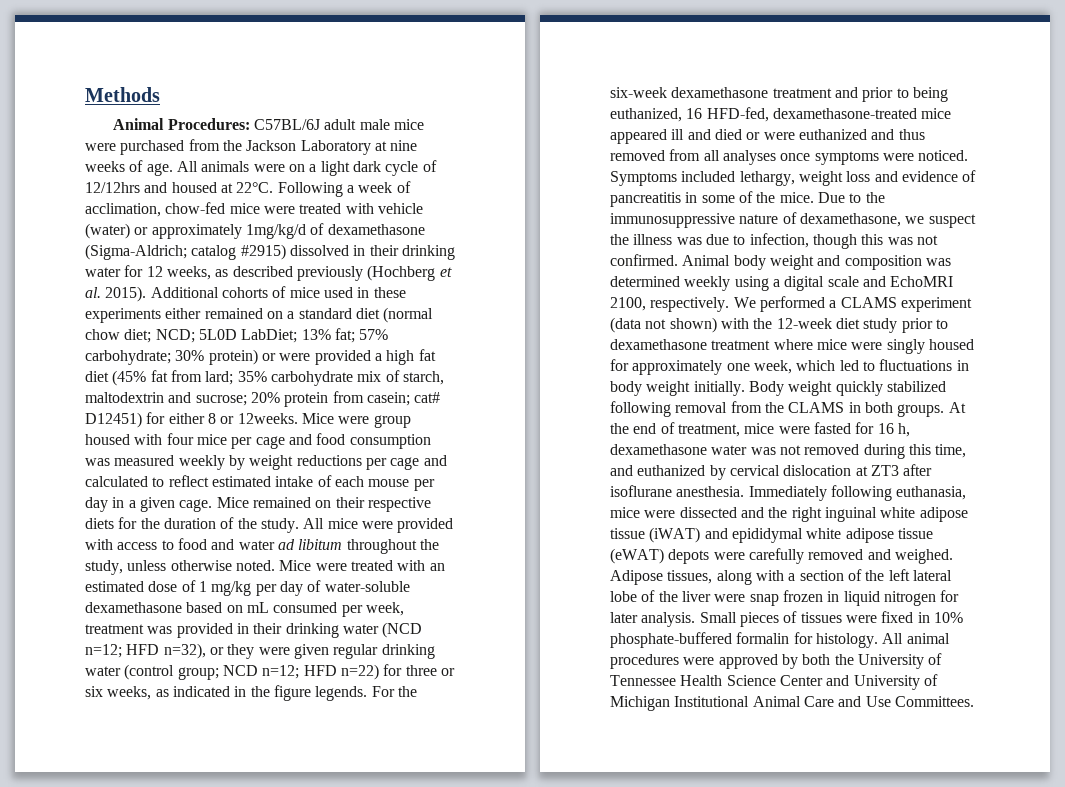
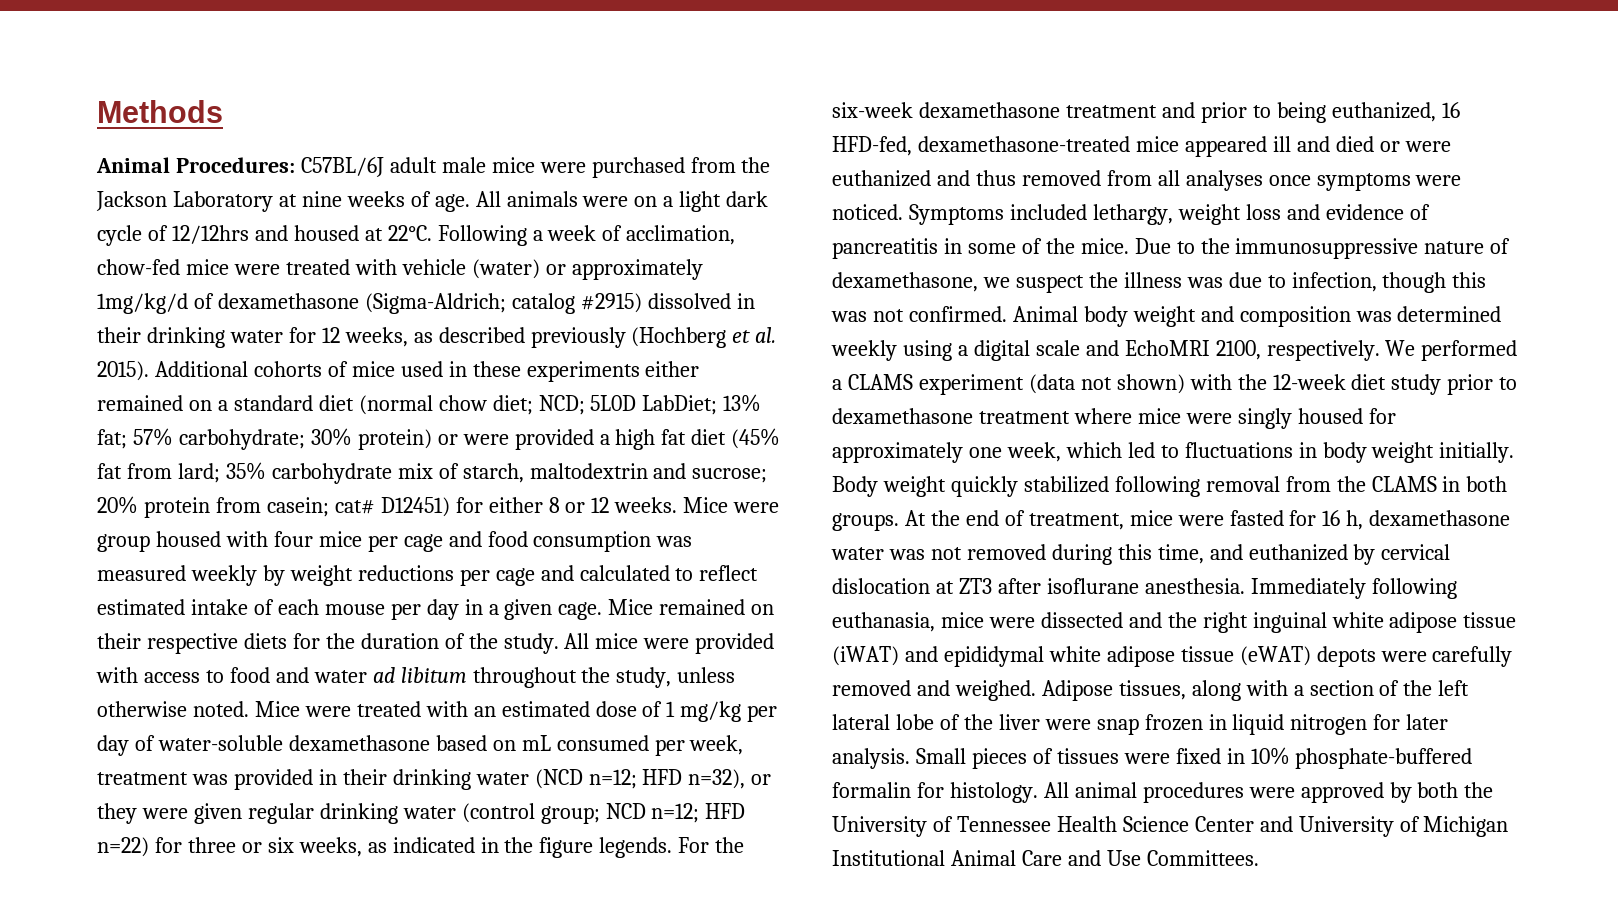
[237,413,298,424] 12weeks. -> [591,497,678,513] 12 weeks.

